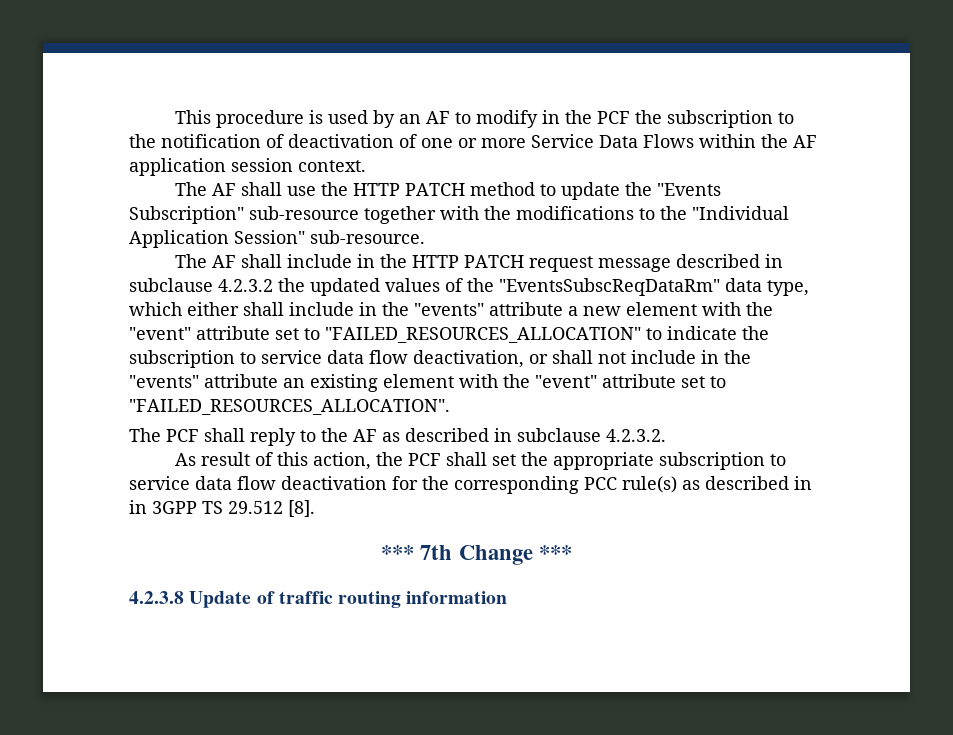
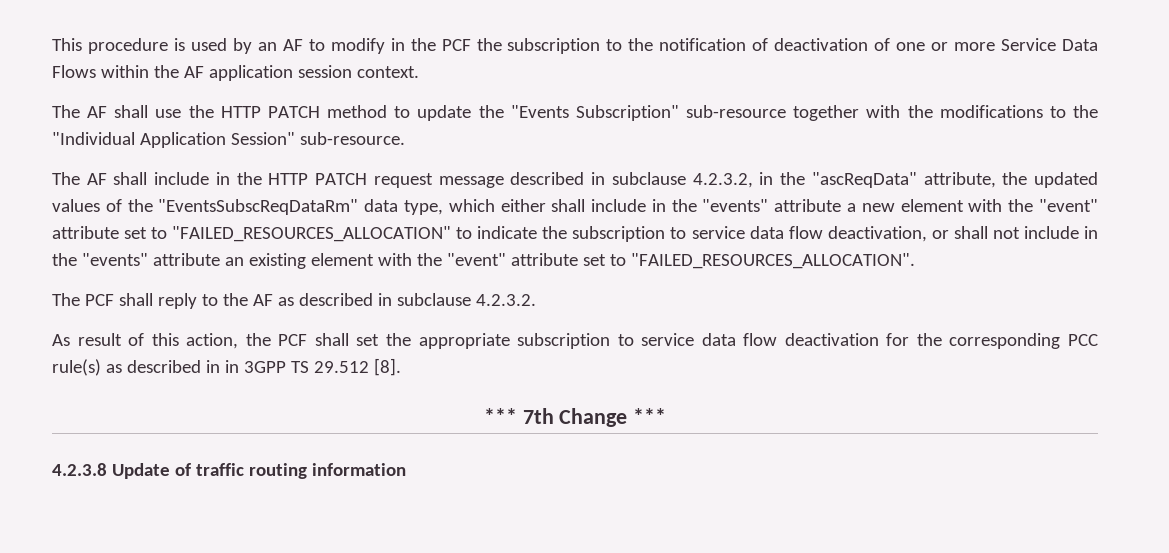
[218,279,273,292] 4.2.3.2 -> [692,172,996,188] 4.2.3.2, in the "ascReqData" attribute,

